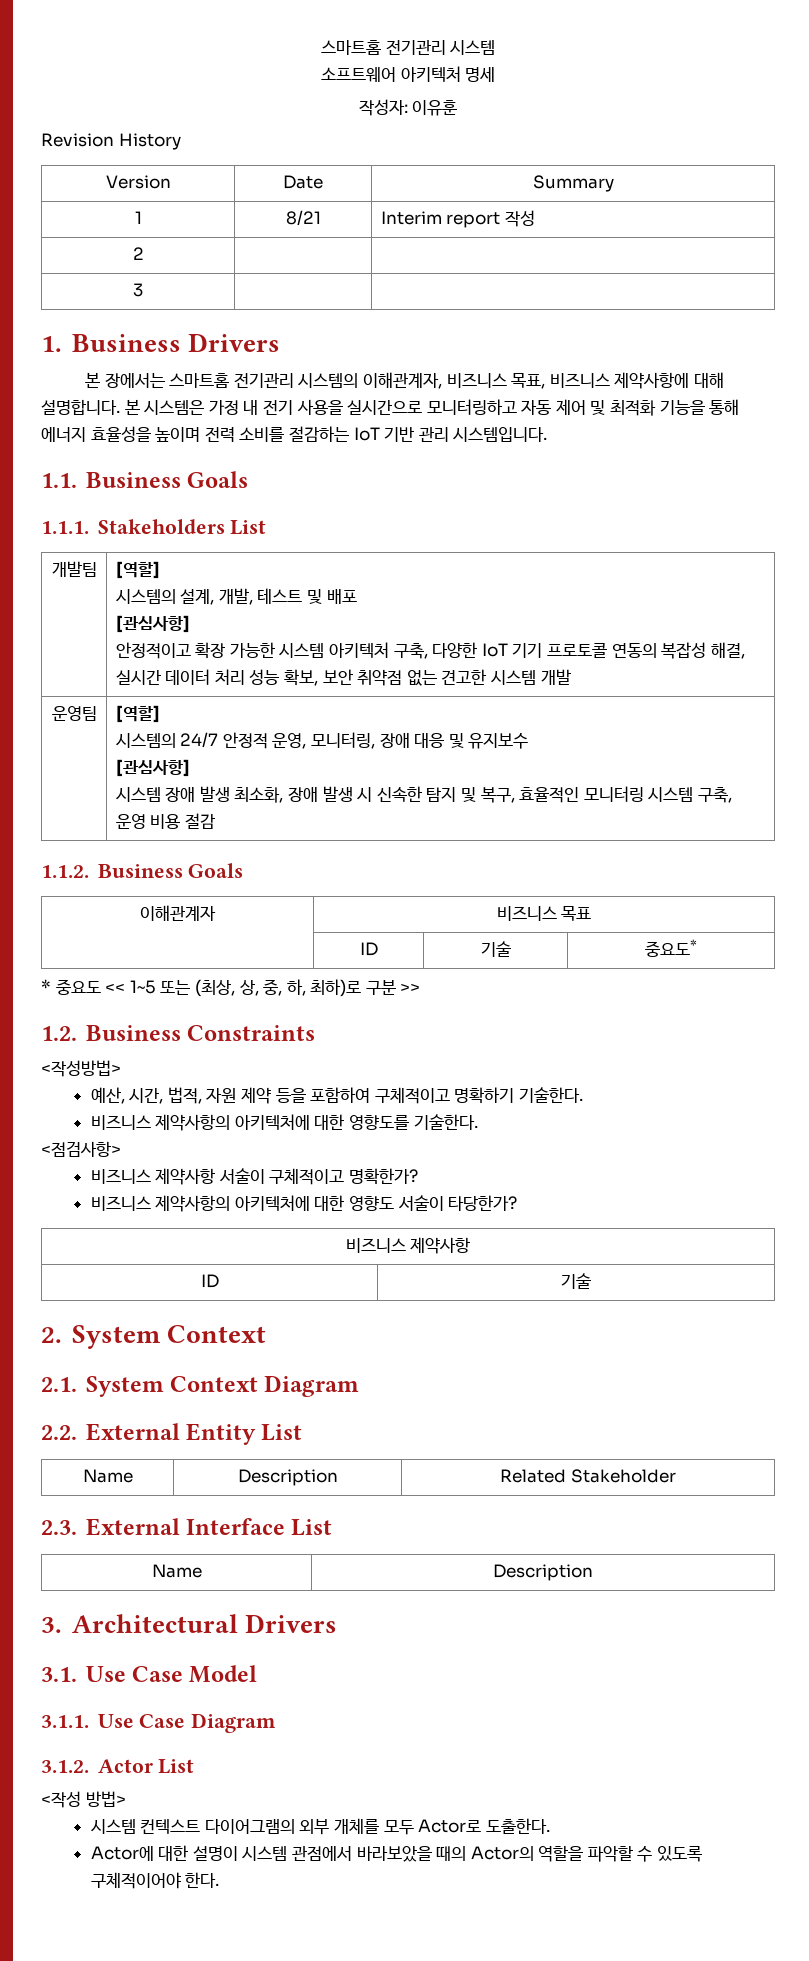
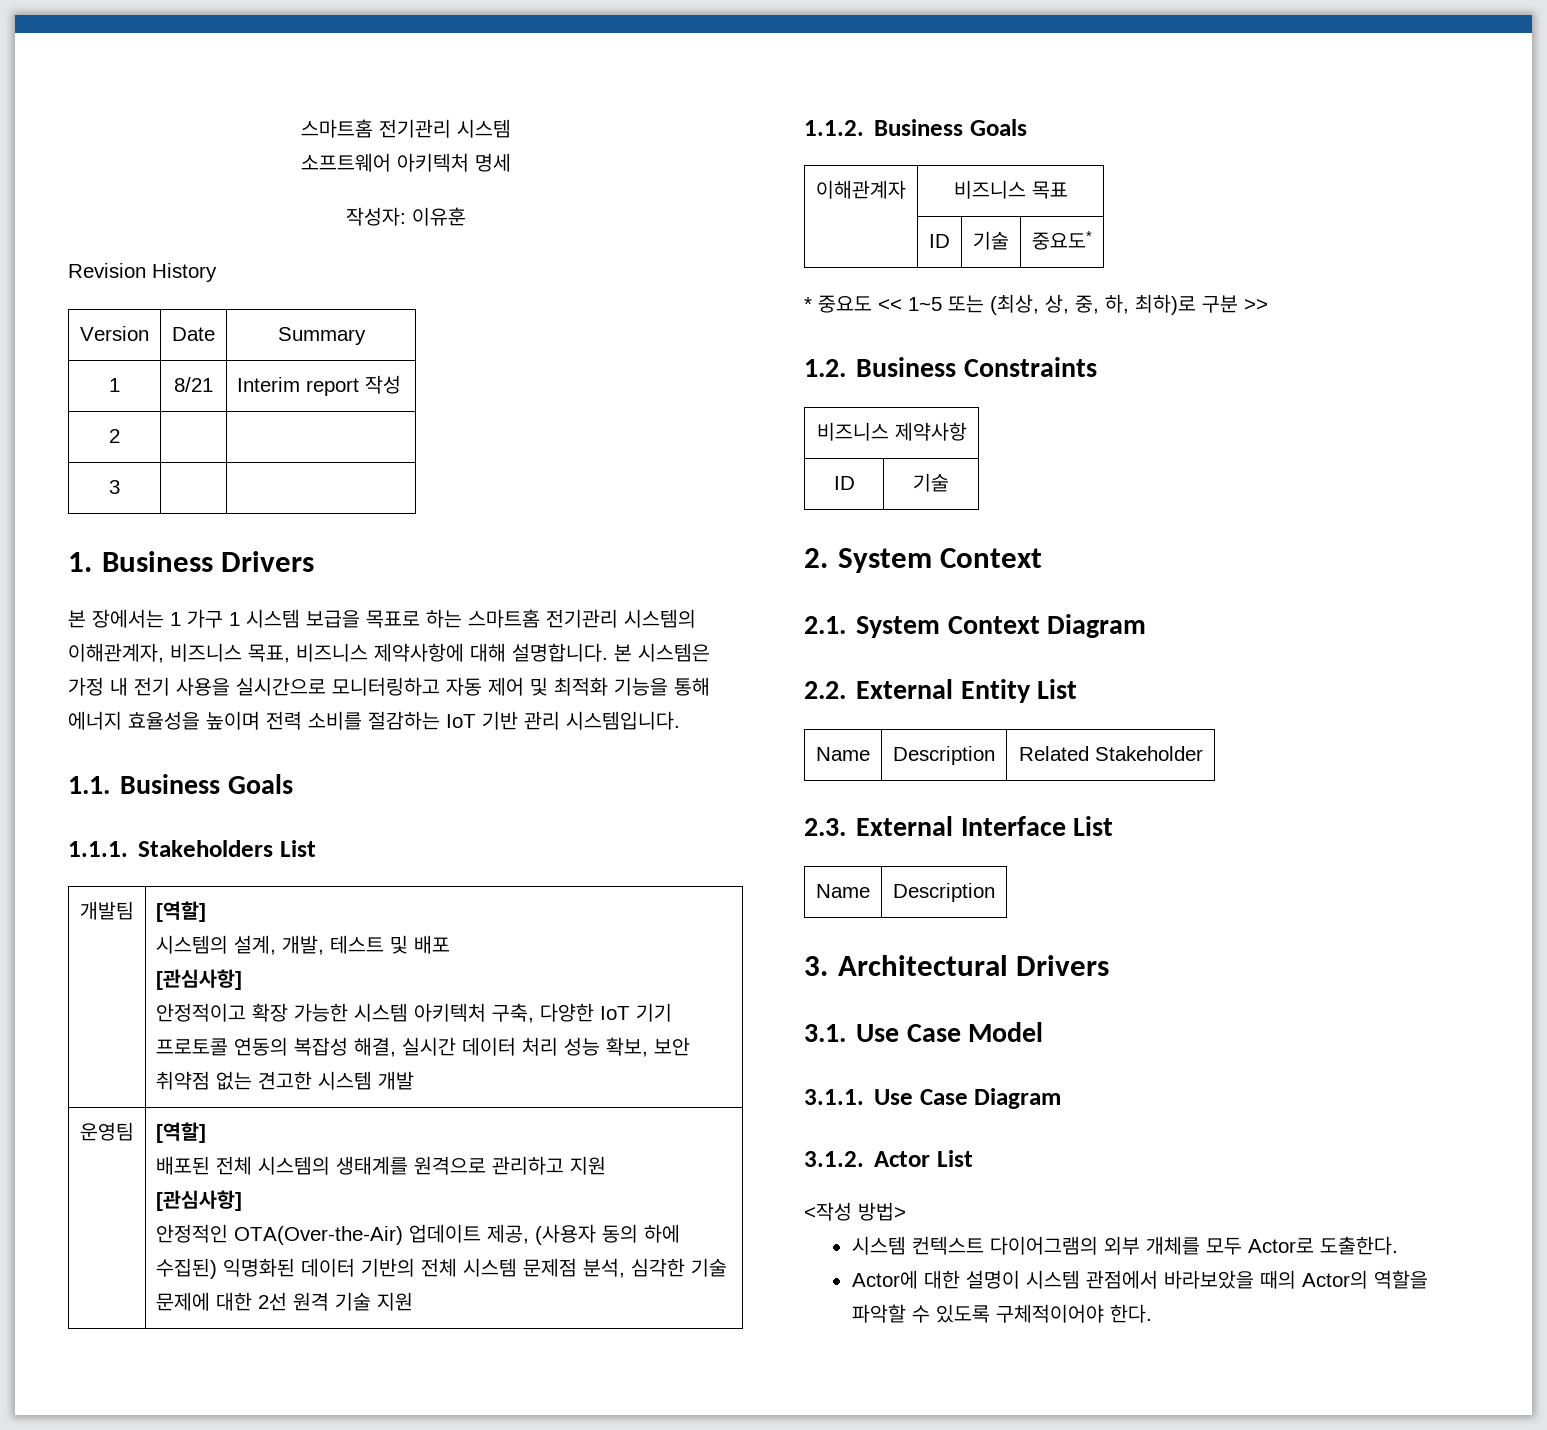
(165, 380) none -> [170,609,462,628] 1 가구 1 시스템 보급을 목표로 하는
[115,732,529,749] [115,759,190,777] [115,786,732,803] [115,813,215,829] 시스템의 24/7 안정적 운영, 모니터링, 장애 대응 및 유지보수 // [관심사항] // 시스템 장애 발생 최소화, 장애 발생 시 신속한 탐지 및 복구, 효율적인 모니터링 시스템 구축, 운영 비용 절감 -> [156,1156,607,1175] [156,1190,243,1211] [156,1224,681,1245] [156,1258,728,1279] [156,1292,414,1311] 배포된 전체 시스템의 생태계를 원격으로 관리하고 지원 // [관심사항] // 안정적인 OTA(Over-the-Air) 업데이트 제공, (사용자 동의 하에 수집된) 익명화된 데이터 기반의 전체 시스템 문제점 분석, 심각한 기술 문제에 대한 2선 원격 기술 지원
[41,1060,121,1077] [90,1087,583,1104] [90,1114,478,1131] [41,1141,121,1157] [90,1168,418,1185] [90,1195,518,1212] // <작성방법> // 예산, 시간, 법적, 자원 제약 등을 포함하여 구체적이고 명확하기 기술한다. // 비즈니스 제약사항의 아키텍처에 대한 영향도를 기술한다. // <점검사항> // 비즈니스 제약사항 서술이 구체적이고 명확한가? // 비즈니스 제약사항의 아키텍처에 대한 영향도 서술이 타당한가? -> (1097, 367) none

